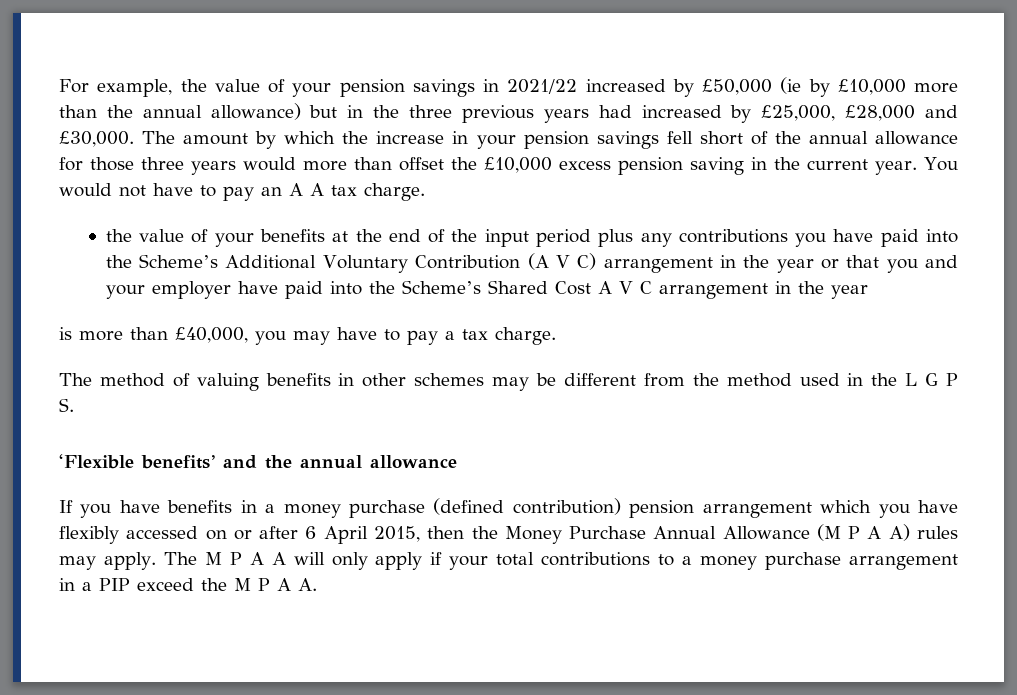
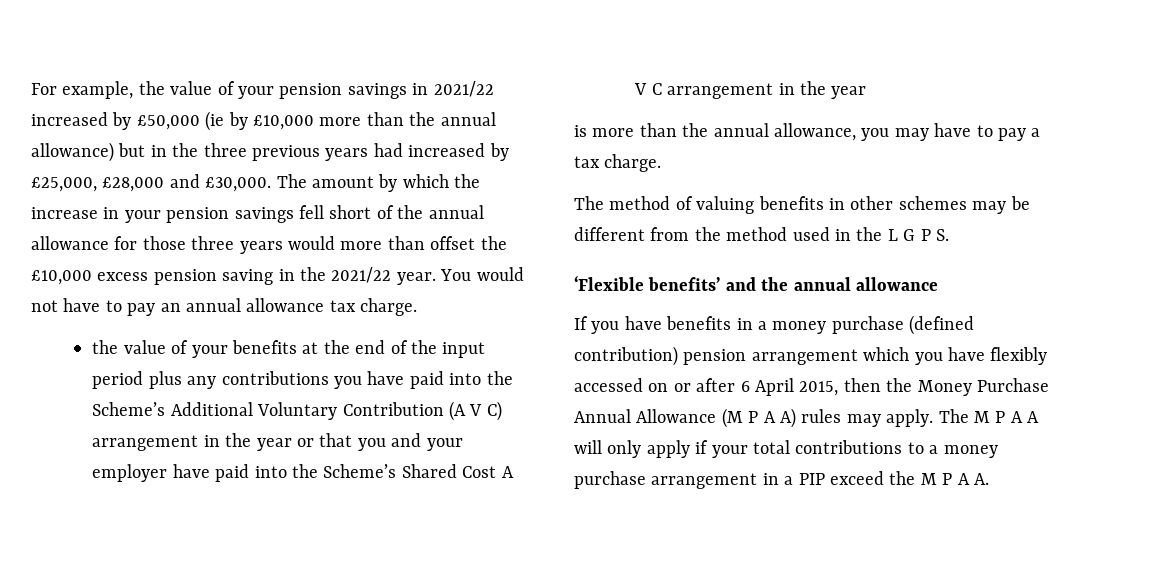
[807,159,869,170] current -> [331,267,392,283] 2021/22
[289,183,324,196] A A -> [186,298,325,312] annual allowance
[175,327,248,343] £40,000, -> [682,123,856,141] the annual allowance,

